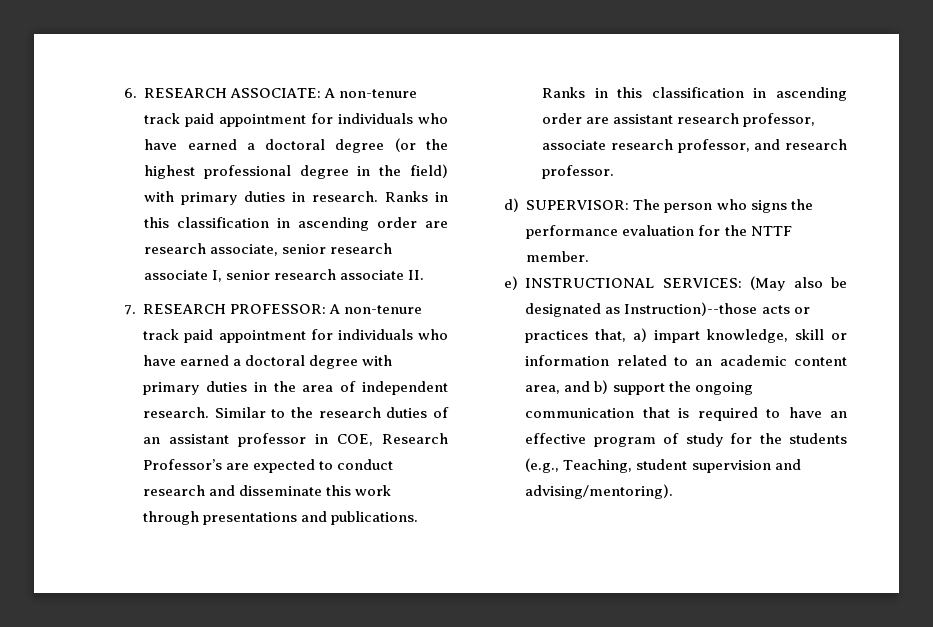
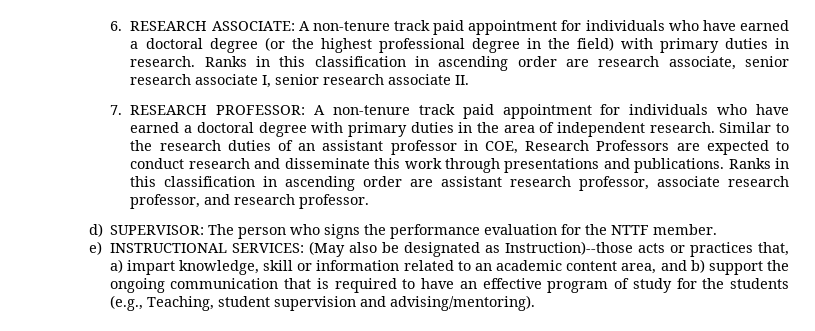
[143,459,223,470] Professor’s -> [596,140,670,151] Professors

